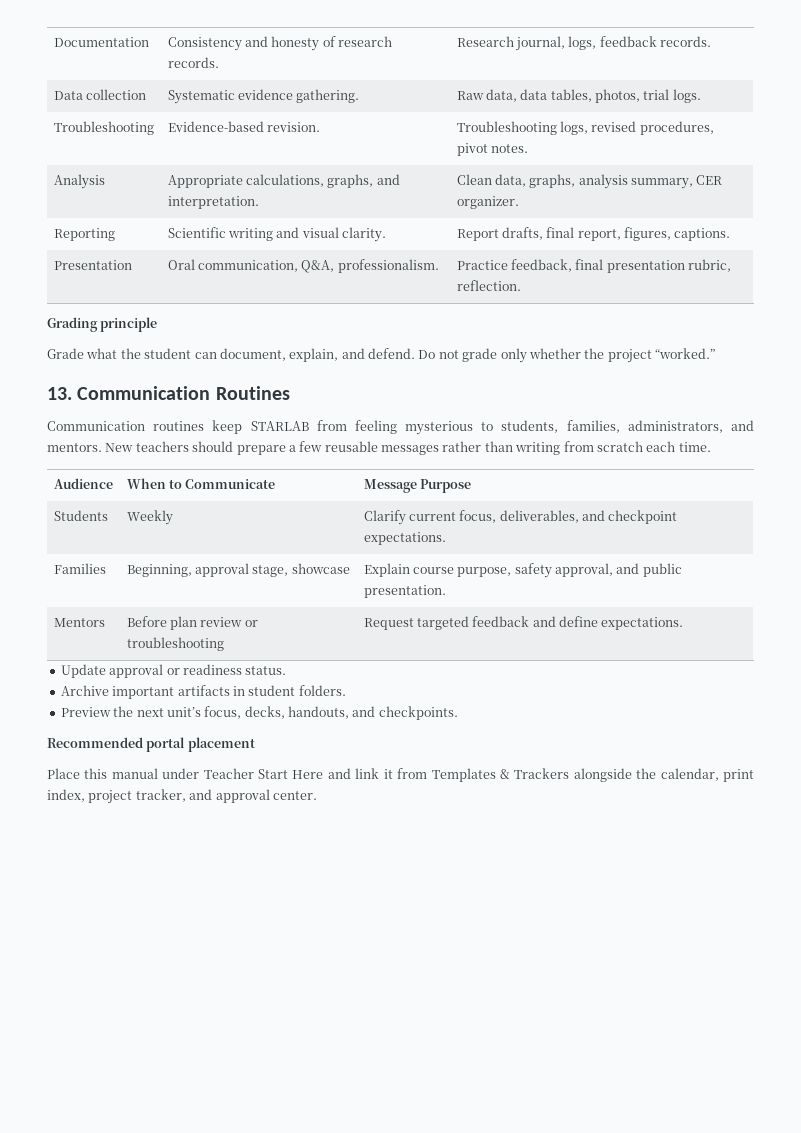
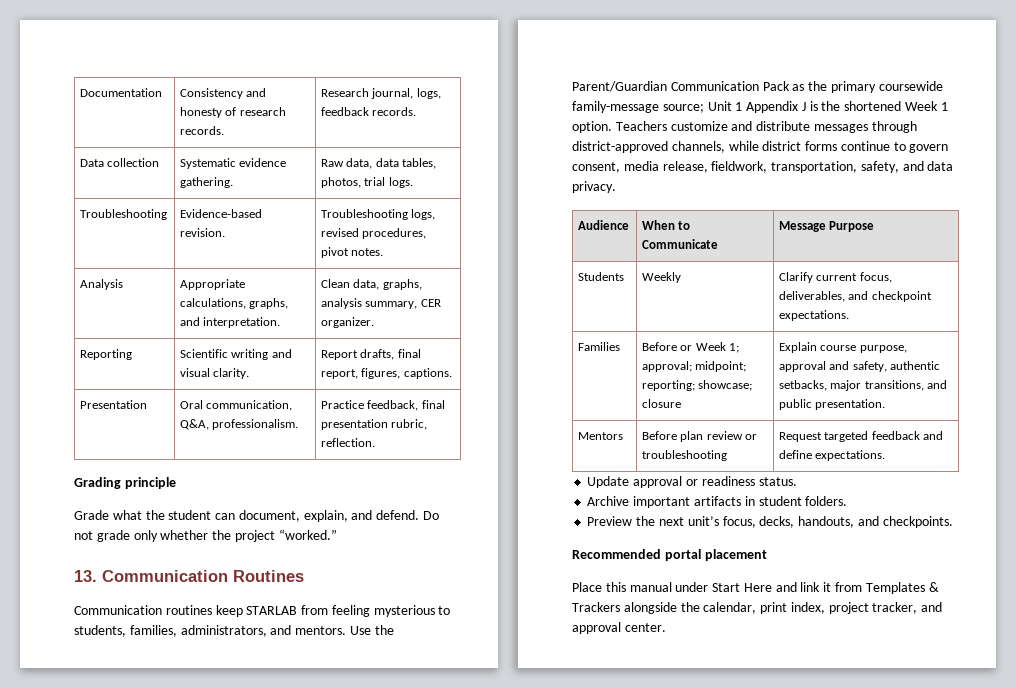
[105,441,711,455] New teachers should prepare a few reusable messages rather than writing from scratch each time. -> [349,625,394,635] [572,81,943,93] [572,101,948,113] [572,121,917,133] [572,141,949,153] [572,161,954,173] [572,181,616,193] Use the Parent/Guardian Communication Pack as the primary coursewide family-message source; Unit 1 Appendix J is the shortened Week 1 option. Teachers customize and distribute messages through district-approved channels, while district forms continue to govern consent, media release, fieldwork, transportation, safety, and data privacy.
[126,563,350,577] [363,563,614,578] Beginning, approval stage, showcase | Explain course purpose, safety approval, -> [642,342,740,353] [642,361,747,372] [642,380,753,391] [642,399,682,408] [779,342,907,353] [779,361,941,372] [779,380,924,391] Before or Week 1; approval; midpoint; reporting; showcase; closure | Explain course purpose, approval and safety, authentic setbacks, major transitions,
[203,768,254,779] Teacher -> (709, 587) none

